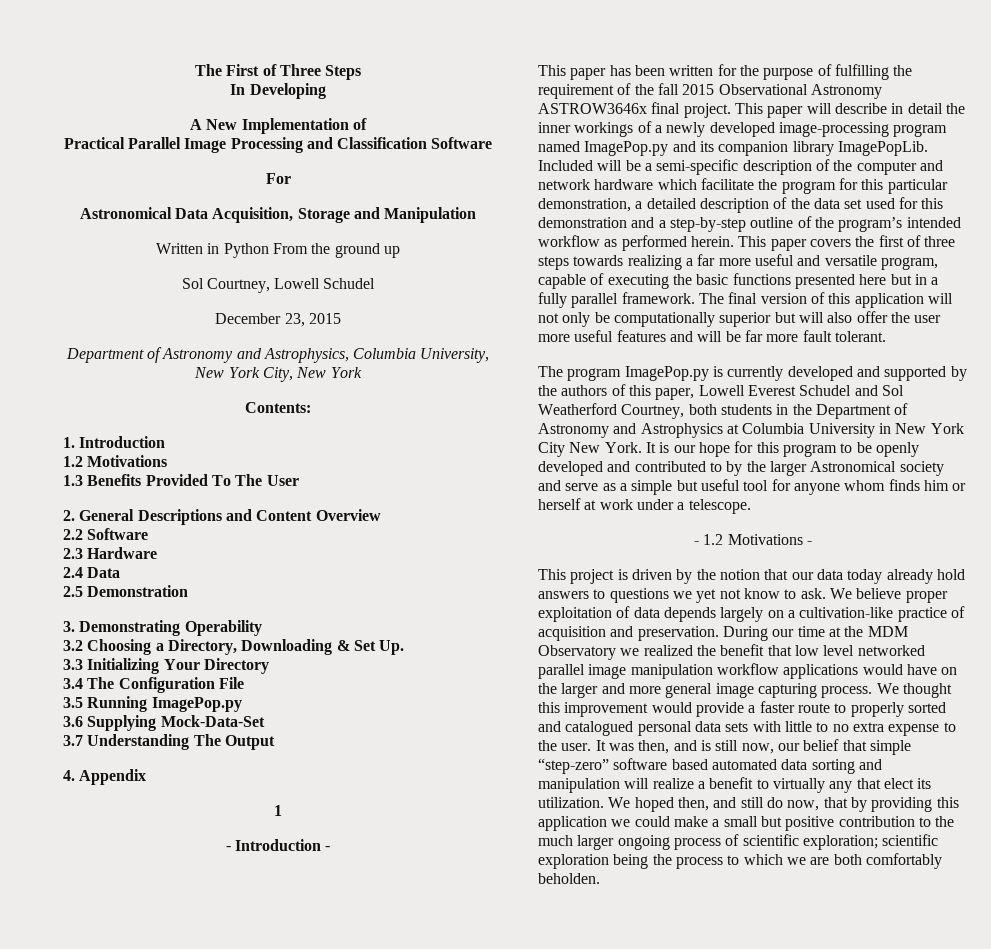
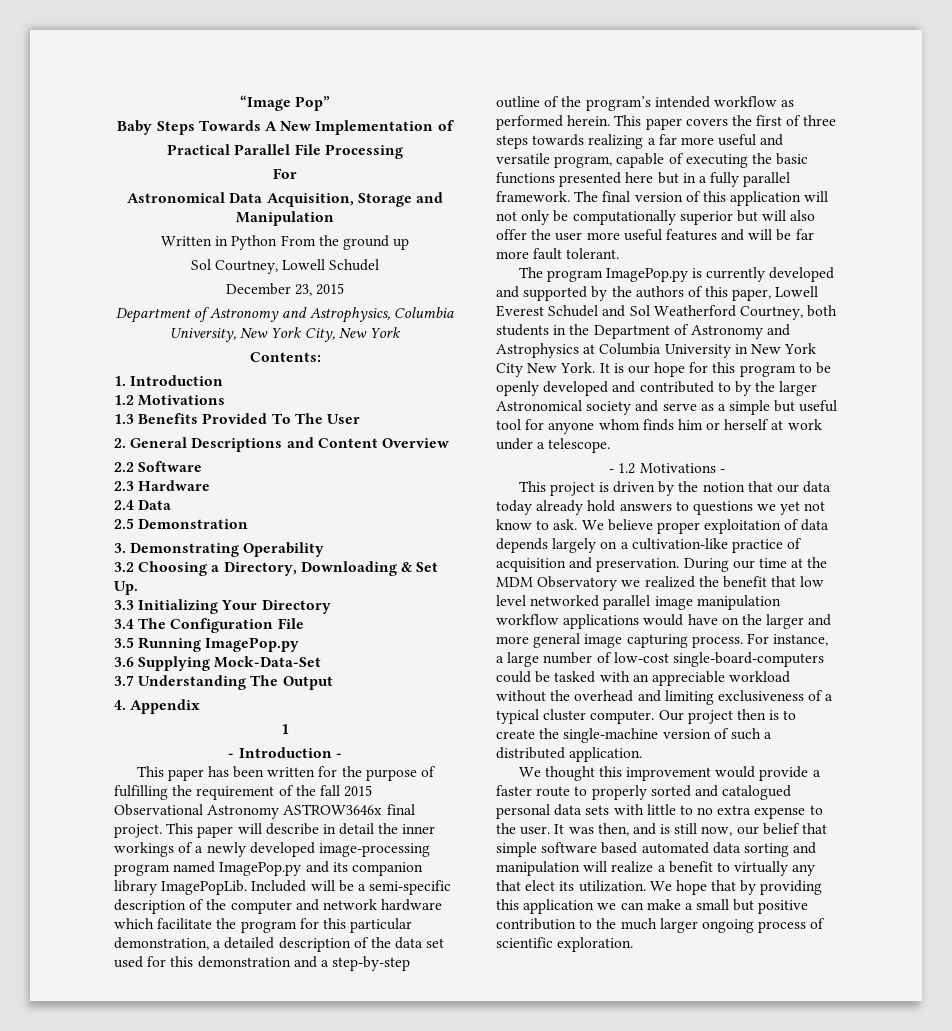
[194,64,321,76] The First of Three -> [239,95,331,111] [117,120,153,135] “Image Pop” // Baby
[230,83,326,99] // In Developing // -> [198,120,261,131] Towards
[184,138,227,153] Image -> [294,144,321,155] File
[306,137,493,149] and Classification Software -> (403, 151) none
(873, 692) none -> [746,633,829,646] [496,652,824,667] [496,671,791,686] [496,690,834,705] [496,709,797,724] [496,728,773,743] [496,747,643,762] For instance, a large number of low-cost single-board-computers could be tasked with an appreciable workload without the overhead and limiting exclusiveness of a typical cluster computer. Our project then is to create the single-machine version of such a distributed application. //
[538,758,609,774] “step-zero” -> (537, 849) none
[634,797,820,812] hoped then, and still do now, -> [675,880,707,895] hope
[634,816,670,827] could -> [620,902,644,910] can
[802,834,939,850] [538,853,942,869] [538,873,600,884] exploration; scientific exploration being the process to which we are both comfortably beholden. -> [557,937,634,952] exploration.

